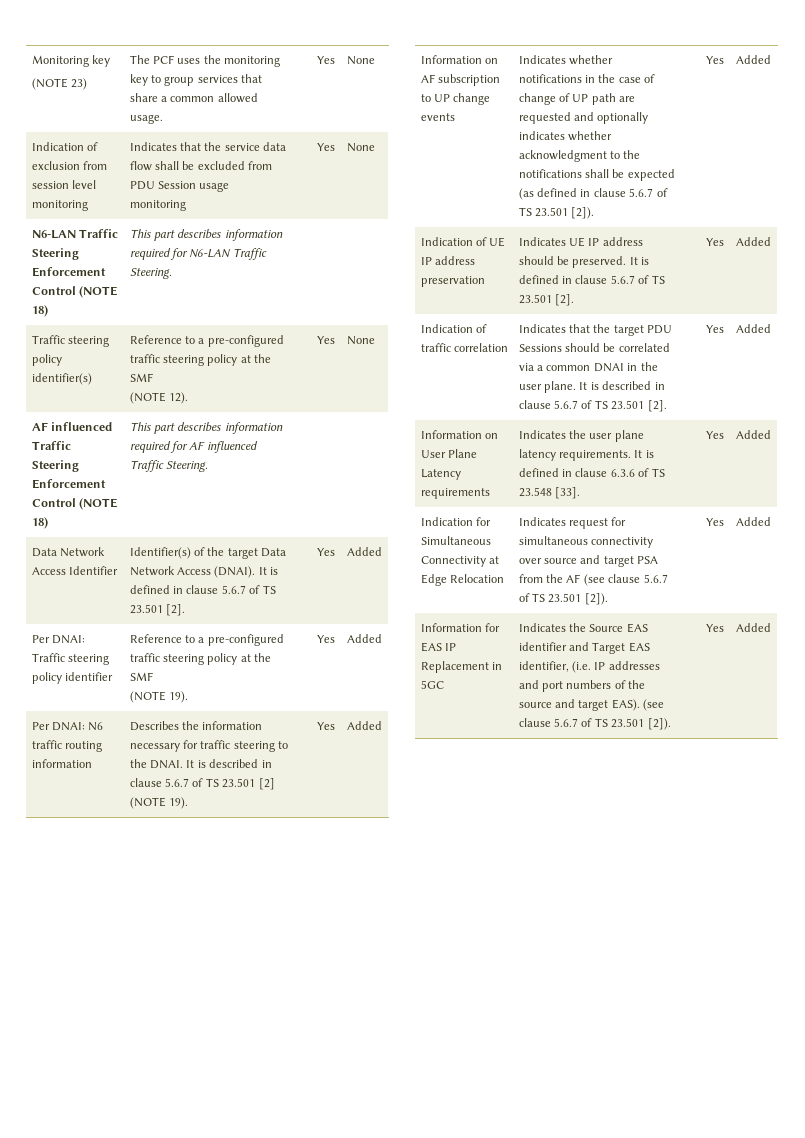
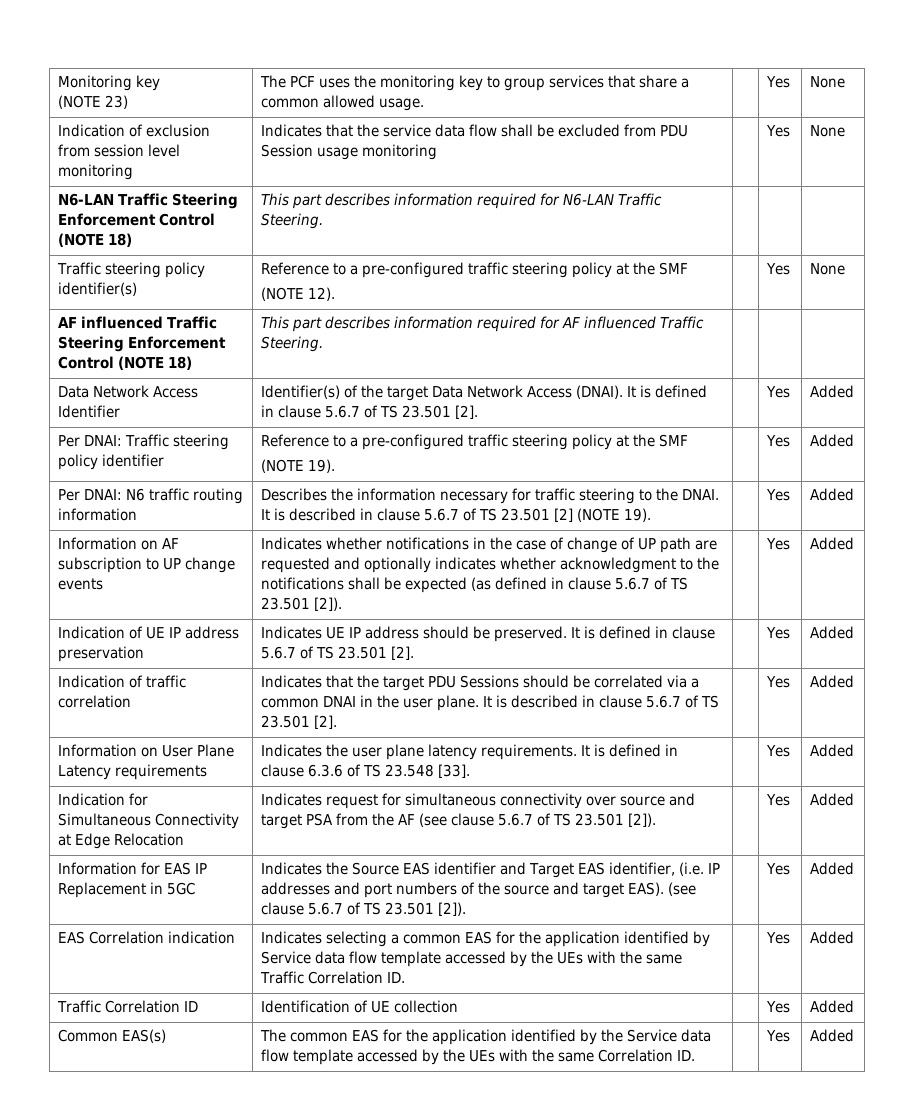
(771, 627) none -> [58,931,236,944] [261,931,711,947] [261,951,683,967] [260,971,406,984] [766,932,791,944] [810,931,855,944] [57,1000,199,1013] [261,1000,459,1013] [766,1001,791,1013] [810,1000,855,1013] [58,1029,167,1043] [260,1029,712,1045] [261,1049,696,1065] [766,1030,791,1042] [810,1029,855,1042] // EAS Correlation indication | Indicates selecting a common EAS for the application identified by Service data flow template accessed by the UEs with the same Traffic Correlation ID. | | Yes | Added // Traffic Correlation ID | Identification of UE collection | | Yes | Added // Common EAS(s) | The common EAS for the application identified by the Service data flow template accessed by the UEs with the same Correlation ID. | | Yes | Added

